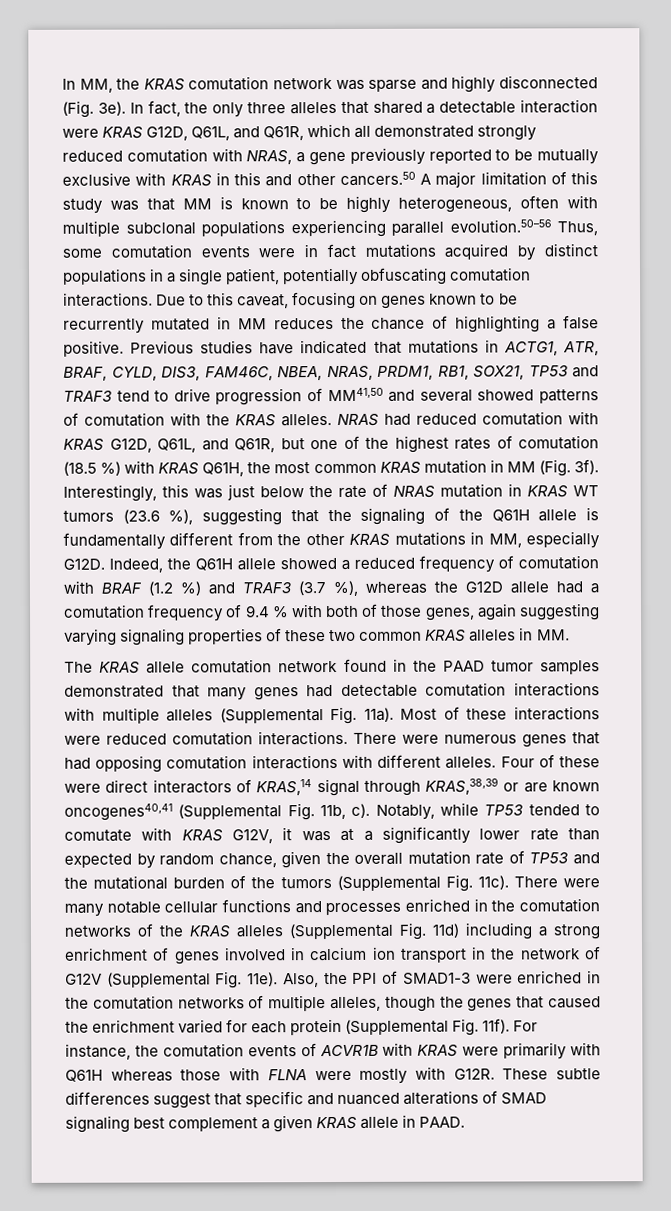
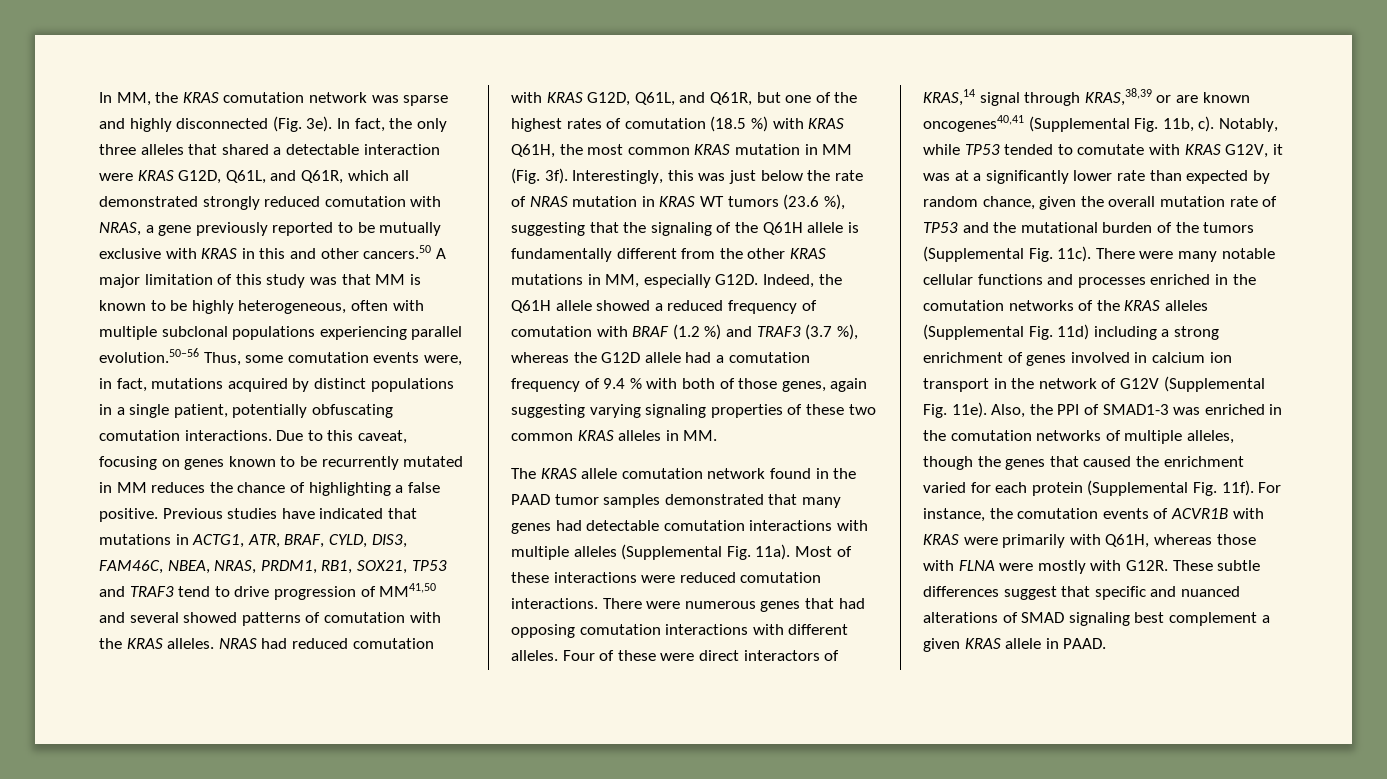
[258,243,356,259] were in fact -> [423,355,462,366] [99,378,147,392] were, in fact,
[475,974,513,984] were -> [1173,407,1201,415] was
[65,1069,103,1082] Q61H -> [1105,534,1150,548] Q61H,

